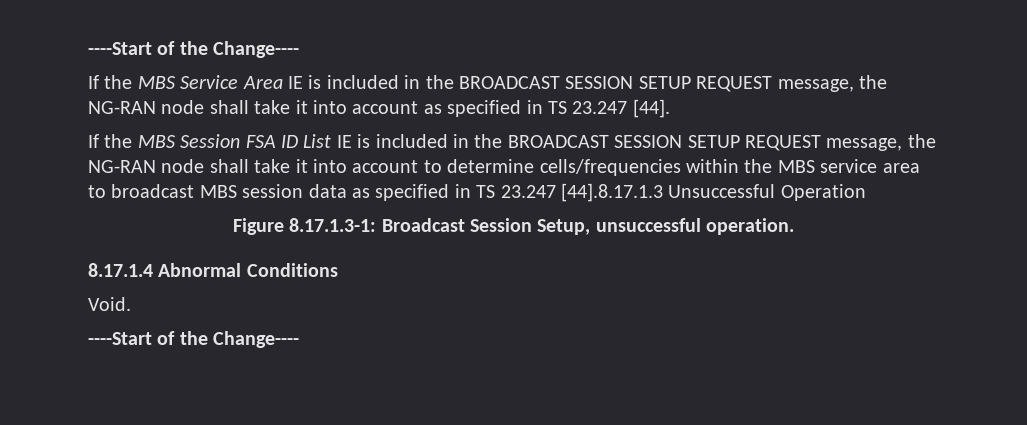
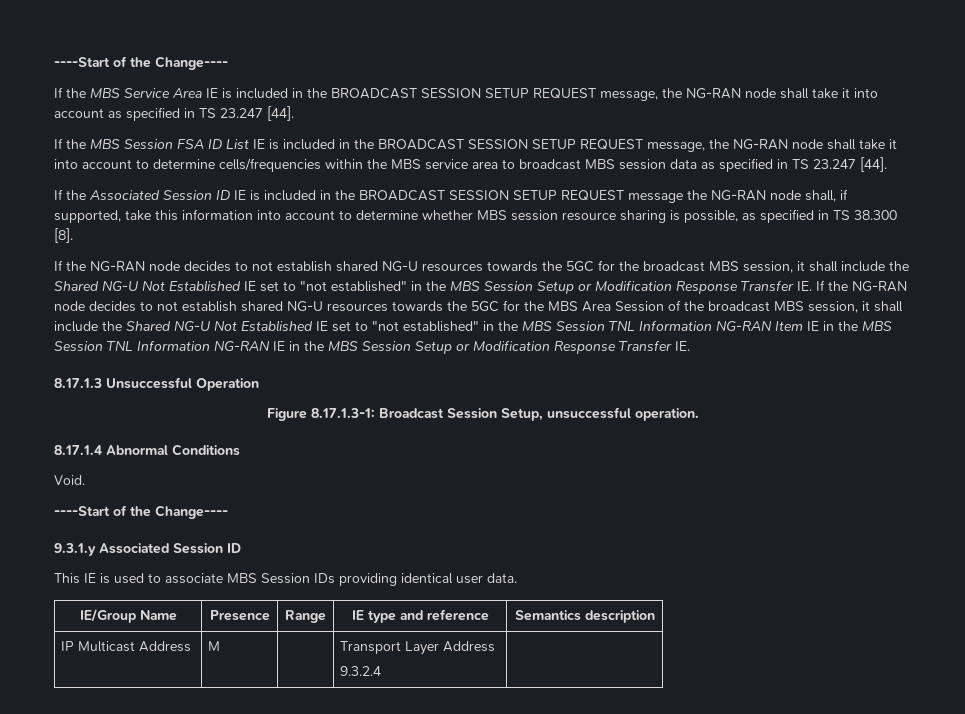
[560,183,663,202] [44].8.17.1.3 -> [860,157,887,172] [54,189,848,203] [54,209,897,223] [54,228,73,243] [54,260,909,273] [54,280,907,294] [54,300,903,313] [54,320,892,332] [54,340,690,354] [54,378,102,388] [44]. // If the Associated Session ID IE is included in the BROADCAST SESSION SETUP REQUEST message the NG-RAN node shall, if supported, take this information into account to determine whether MBS session resource sharing is possible, as specified in TS 38.300 [8]. // If the NG-RAN node decides to not establish shared NG-U resources towards the 5GC for the broadcast MBS session, it shall include the Shared NG-U Not Established IE set to "not established" in the MBS Session Setup or Modification Response Transfer IE. If the NG-RAN node decides to not establish shared NG-U resources towards the 5GC for the MBS Area Session of the broadcast MBS session, it shall include the Shared NG-U Not Established IE set to "not established" in the MBS Session TNL Information NG-RAN Item IE in the MBS Session TNL Information NG-RAN IE in the MBS Session Setup or Modification Response Transfer IE. // 8.17.1.3
(300, 339) none -> [54,543,241,556] [54,573,517,586] [79,609,177,623] [209,610,270,621] [285,610,326,623] [351,609,489,623] [514,610,655,623] [61,641,192,652] [208,641,221,651] [340,641,496,655] [340,666,382,676] // 9.3.1.y Associated Session ID // This IE is used to associate MBS Session IDs providing identical user data. // IE/Group Name | Presence | Range | IE type and reference | Semantics description // IP Multicast Address | M | | Transport Layer Address // 9.3.2.4 |

